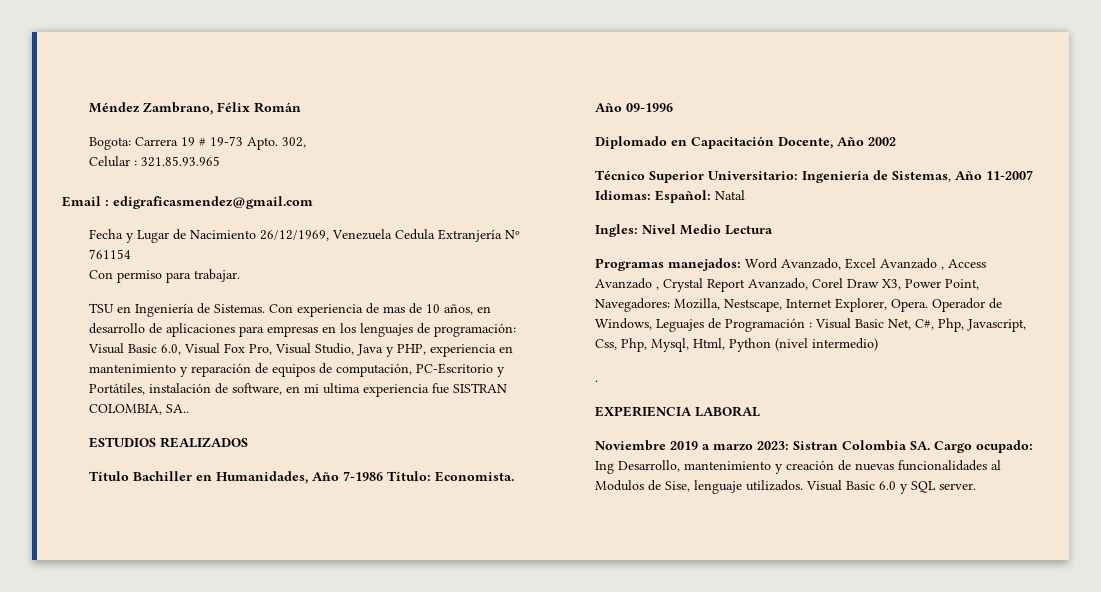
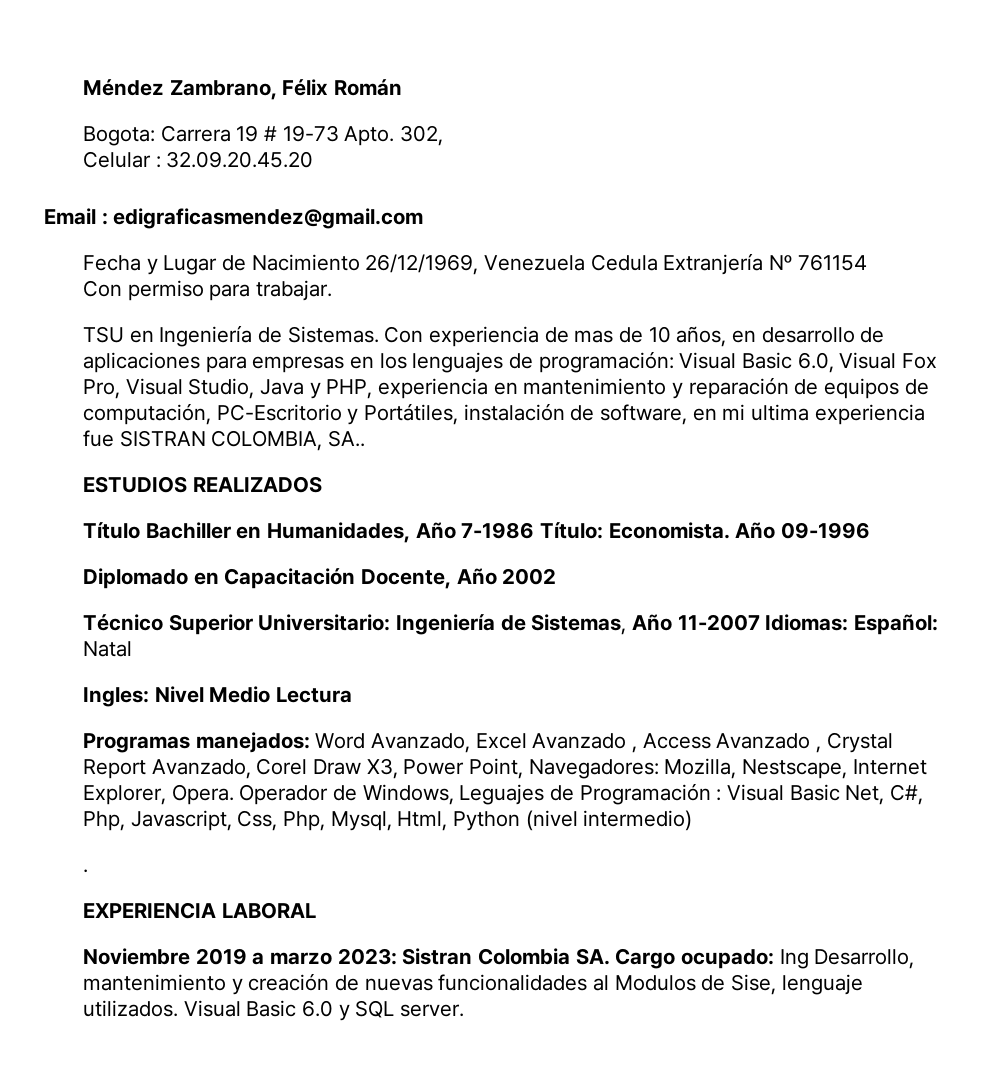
[141,156,221,167] 321.85.93.965 -> [166,151,314,168] 32.09.20.45.20

